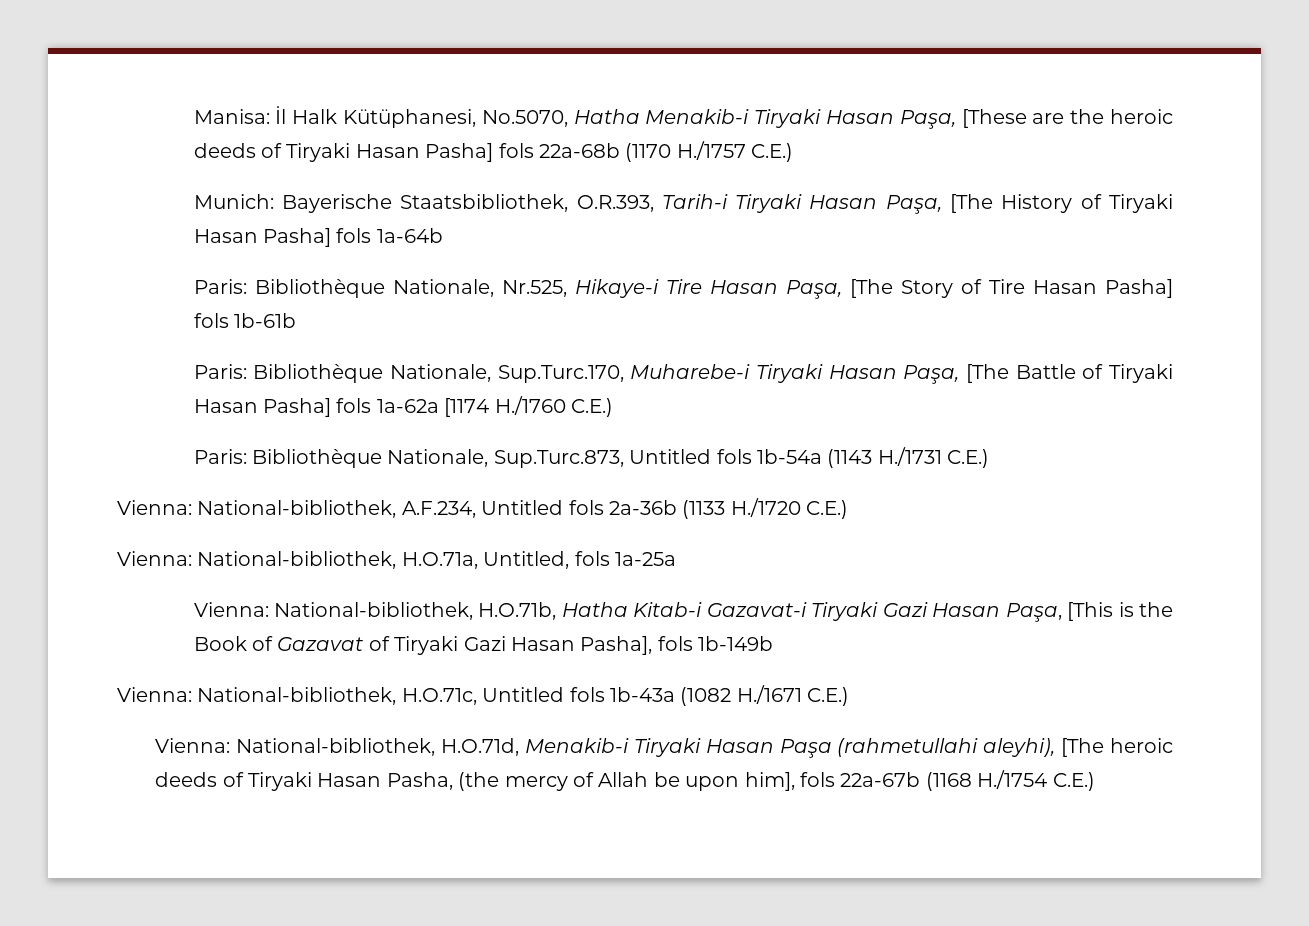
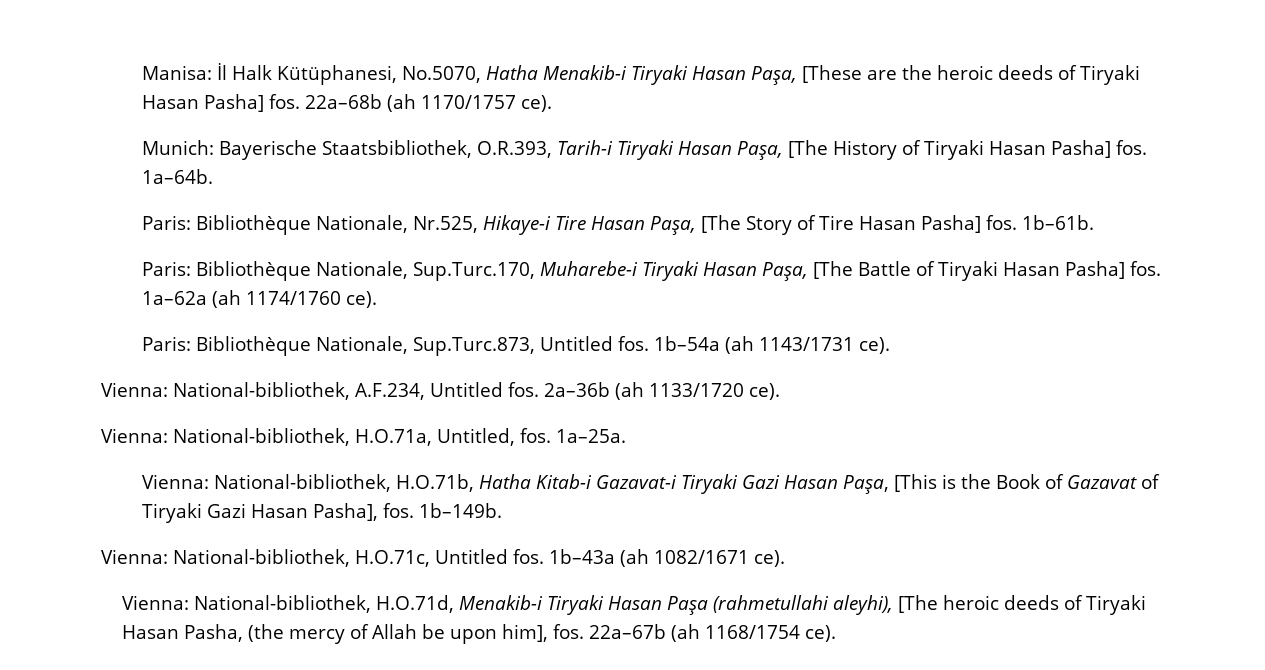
[498,141,794,162] fols 22a-68b (1170 H./1757 C.E.) -> [269,94,553,112] fos. 22a–68b (ah 1170/1757 ce).
[336,228,443,243] fols 1a-64b -> [1116,140,1148,155] [142,169,214,184] fos. 1a–64b.
[193,313,296,328] fols 1b-61b -> [986,215,1095,230] fos. 1b–61b.
[336,396,613,417] fols 1a-62a [1174 H./1760 C.E.) -> [1130,261,1162,276] [142,290,378,308] fos. 1a–62a (ah 1174/1760 ce).
[716,447,990,468] fols 1b-54a (1143 H./1731 C.E.) -> [618,336,891,354] fos. 1b–54a (ah 1143/1731 ce).
[568,498,849,519] fols 2a-36b (1133 H./1720 C.E.) -> [507,382,780,400] fos. 2a–36b (ah 1133/1720 ce).
[574,551,676,566] fols 1a-25a -> [519,428,626,443] fos. 1a–25a.
[657,636,774,651] fols 1b-149b -> [383,503,503,518] fos. 1b–149b.
[569,685,850,706] fols 1b-43a (1082 H./1671 C.E.) -> [512,549,785,567] fos. 1b–43a (ah 1082/1671 ce).
[800,770,1095,791] fols 22a-67b (1168 H./1754 C.E.) -> [552,624,836,642] fos. 22a–67b (ah 1168/1754 ce).

